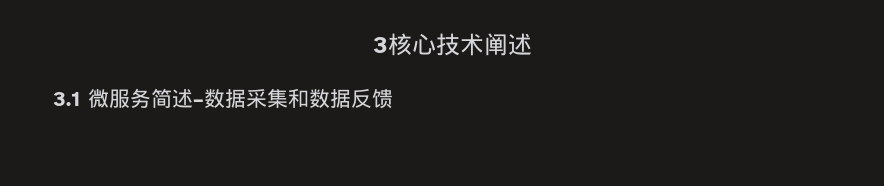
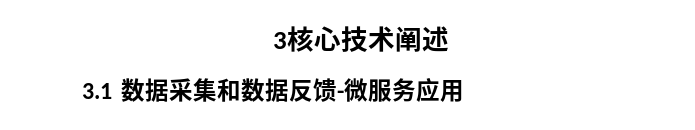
[88,88,204,108] 微服务简述– -> (112, 91) none
(393, 98) none -> [337,78,464,102] -微服务应用

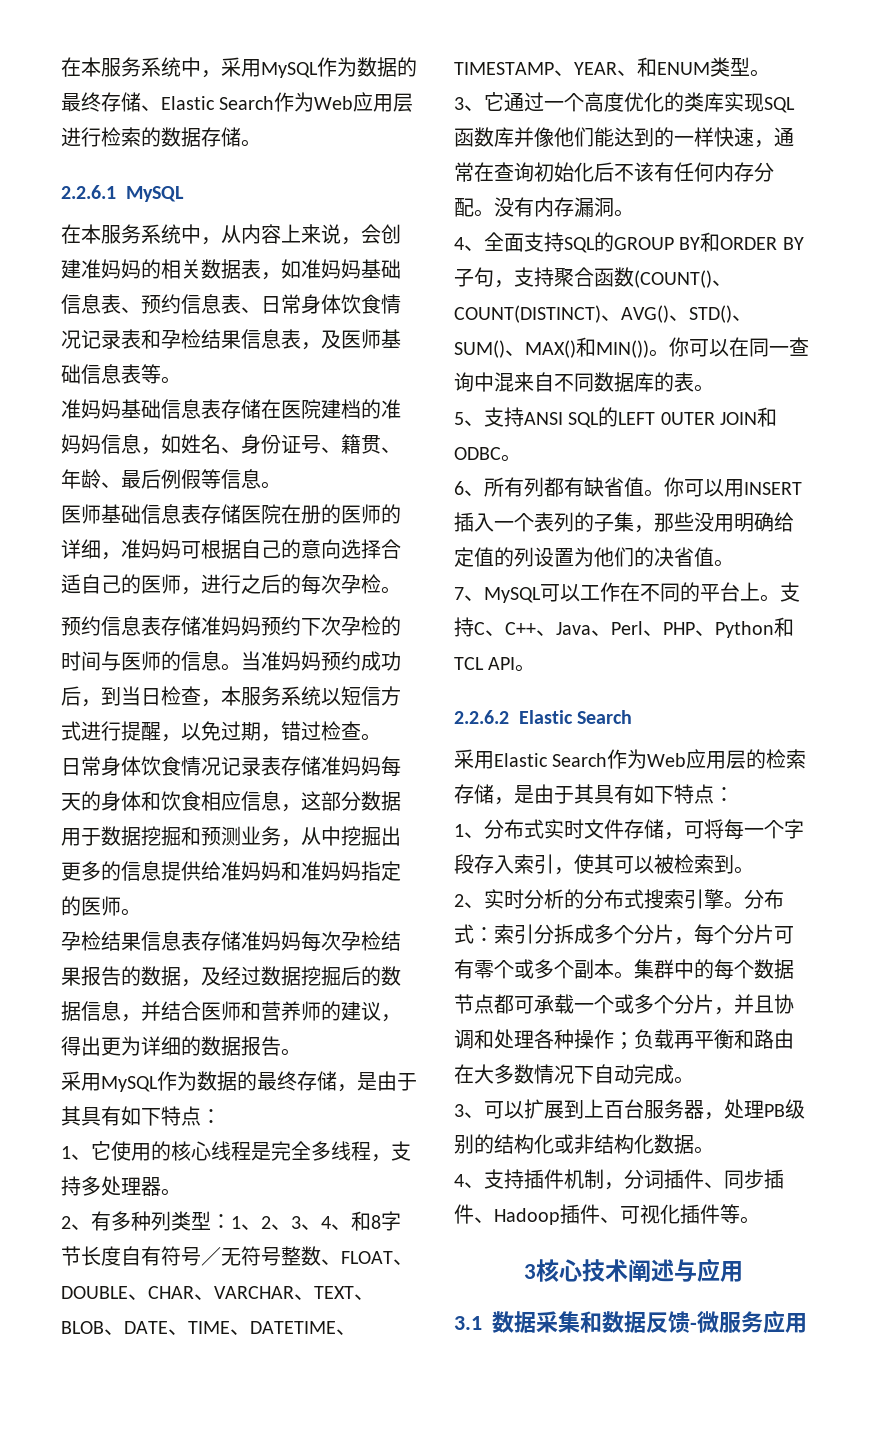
(272, 40) none -> [61,57,417,78] [61,92,414,112] [61,127,261,147] [61,185,184,202] [61,224,401,245] [61,259,401,280] [61,294,401,314] [61,329,401,350] [61,364,181,384] [61,399,401,419] [61,434,401,455] [61,469,281,489] [61,504,401,524] [61,539,401,560] [61,574,401,595] [61,616,401,636] [61,651,401,671] [61,686,401,707] [61,721,381,742] [61,756,401,777] [61,791,401,812] [61,826,401,847] [61,861,401,881] [61,896,141,916] [61,931,401,952] [61,966,401,987] [61,1001,401,1022] [61,1036,301,1056] [61,1071,417,1092] [61,1106,221,1126] [61,1141,411,1162] [61,1176,181,1196] [61,1211,401,1231] [61,1246,413,1266] [61,1286,374,1300] [61,1321,356,1335] [454,57,770,77] [454,92,795,113] [454,127,794,148] [454,162,774,182] [454,197,634,217] [454,232,804,253] [454,267,732,288] [454,305,752,323] [454,337,809,358] [454,372,714,392] [454,407,778,428] [454,447,521,462] [454,477,802,497] [454,512,794,533] [454,547,734,567] [454,582,800,603] [454,617,794,638] [454,657,536,672] [454,710,633,724] [454,749,807,769] [454,784,734,805] [454,819,804,840] [454,854,754,875] [454,889,784,909] [454,924,794,945] [454,959,794,980] [454,994,794,1015] [454,1029,794,1050] [454,1064,694,1084] [454,1099,805,1120] [454,1134,714,1154] [454,1169,784,1190] [454,1204,760,1225] 在本服务系统中，采用MySQL作为数据的最终存储、Elastic Search作为Web应用层进行检索的数据存储。 // 2.2.6.1 MySQL // 在本服务系统中，从内容上来说，会创建准妈妈的相关数据表，如准妈妈基础信息表、预约信息表、日常身体饮食情况记录表和孕检结果信息表，及医师基础信息表等。 // 准妈妈基础信息表存储在医院建档的准妈妈信息，如姓名、身份证号、籍贯、年龄、最后例假等信息。 // 医师基础信息表存储医院在册的医师的详细，准妈妈可根据自己的意向选择合适自己的医师，进行之后的每次孕检。 // 预约信息表存储准妈妈预约下次孕检的时间与医师的信息。当准妈妈预约成功后，到当日检查，本服务系统以短信方式进行提醒，以免过期，错过检查。 // 日常身体饮食情况记录表存储准妈妈每天的身体和饮食相应信息，这部分数据用于数据挖掘和预测业务，从中挖掘出更多的信息提供给准妈妈和准妈妈指定的医师。 // 孕检结果信息表存储准妈妈每次孕检结果报告的数据，及经过数据挖掘后的数据信息，并结合医师和营养师的建议，得出更为详细的数据报告。 // 采用MySQL作为数据的最终存储，是由于其具有如下特点： // 1、它使用的核心线程是完全多线程，支持多处理器。 // 2、有多种列类型：1、2、3、4、和8字节长度自有符号／无符号整数、FLOAT、DOUBLE、CHAR、VARCHAR、TEXT、BLOB、DATE、TIME、DATETIME、TIMESTAMP、YEAR、和ENUM类型。 // 3、它通过一个高度优化的类库实现SQL函数库并像他们能达到的一样快速，通常在查询初始化后不该有任何内存分配。没有内存漏洞。 // 4、全面支持SQL的GROUP BY和ORDER BY子句，支持聚合函数(COUNT()、COUNT(DISTINCT)、AVG()、STD()、SUM()、MAX()和MIN())。你可以在同一查询中混来自不同数据库的表。 // 5、支持ANSI SQL的LEFT 0UTER JOIN和ODBC。 // 6、所有列都有缺省值。你可以用INSERT插入一个表列的子集，那些没用明确给定值的列设置为他们的决省值。 // 7、MySQL可以工作在不同的平台上。支持C、C++、Java、Perl、PHP、Python和TCL API。 // 2.2.6.2 Elastic Search // 采用Elastic Search作为Web应用层的检索存储，是由于其具有如下特点： // 1、分布式实时文件存储，可将每一个字段存入索引，使其可以被检索到。 // 2、实时分析的分布式搜索引擎。分布式：索引分拆成多个分片，每个分片可有零个或多个副本。集群中的每个数据节点都可承载一个或多个分片，并且协调和处理各种操作；负载再平衡和路由在大多数情况下自动完成。 // 3、可以扩展到上百台服务器，处理PB级别的结构化或非结构化数据。 // 4、支持插件机制，分词插件、同步插件、Hadoop插件、可视化插件等。 //
(449, 39) none -> [674,1258,743,1282] 与应用

